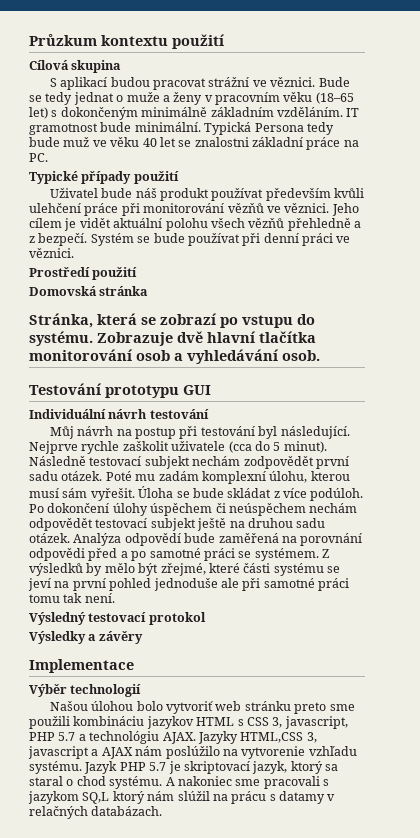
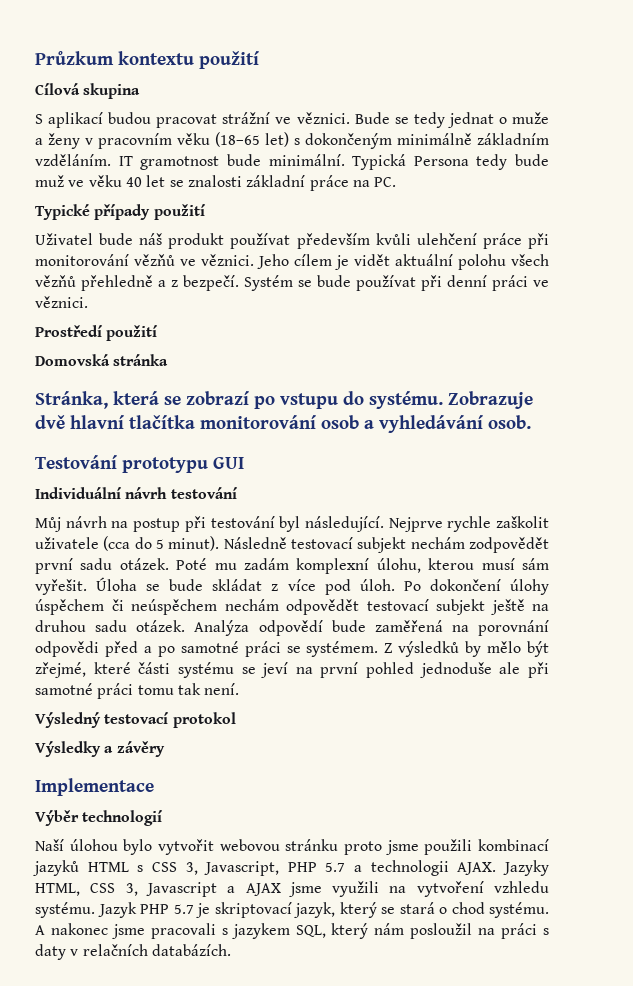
[194,137,249,147] znalostni -> [187,175,242,187] znalosti
[310,488,364,501] podúloh. -> [324,579,395,595] pod úloh.
[49,701,355,714] [29,716,194,729] Našou úlohou bolo vytvoriť web stránku preto sme použili kombináciu jazykov -> [35,839,549,855] [33,860,79,876] Naší úlohou bylo vytvořit webovou stránku proto jsme použili kombinací jazyků
[284,716,348,729] javascript, -> [204,861,280,876] Javascript,
[89,731,160,744] technológiu -> [370,860,449,876] technologii
[240,732,317,743] [28,746,357,759] HTML,CSS 3, javascript a AJAX nám poslúžilo na vytvorenie vzhľadu -> [35,881,549,897] HTML, CSS 3, Javascript a AJAX jsme využili na vytvoření vzhledu
[290,761,338,774] [29,776,63,786] ktorý sa staral -> [339,902,435,918] který se stará
[177,776,329,789] [28,791,336,804] [29,806,163,819] nakoniec sme pracovali s jazykom SQ,L ktorý nám slúžil na prácu s datamy v relačných databázach. -> [50,923,550,939] [35,944,231,960] nakonec jsme pracovali s jazykem SQL, který nám posloužil na práci s daty v relačních databázích.

